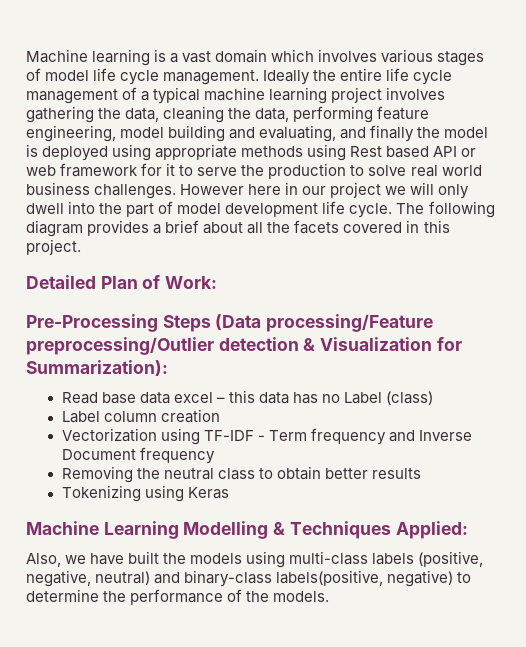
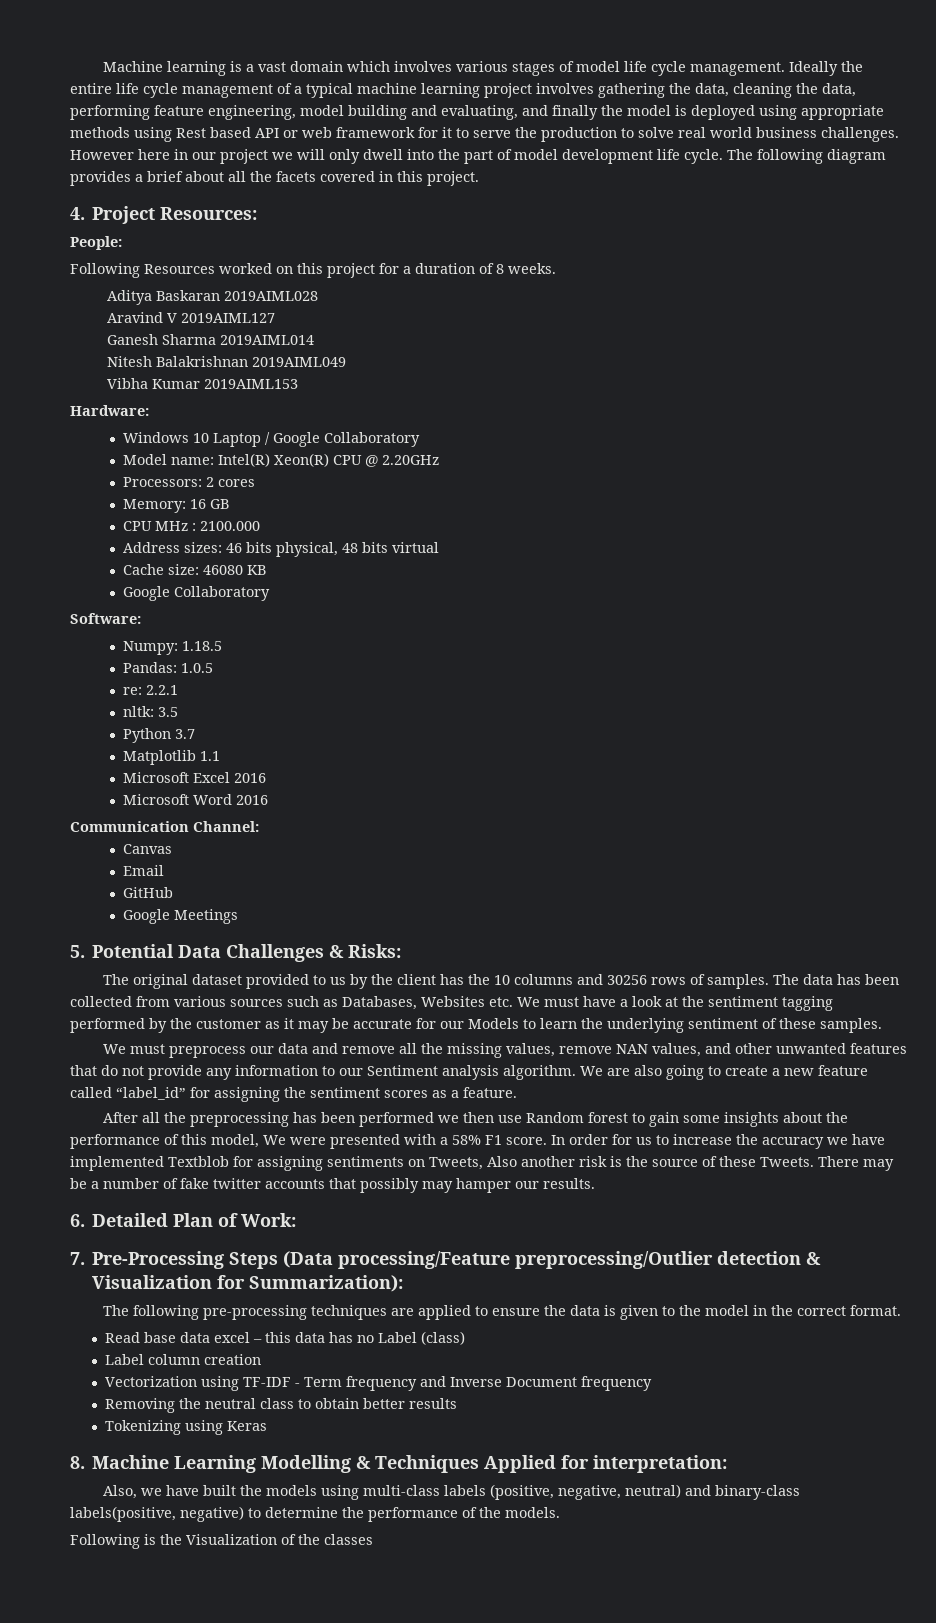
(81, 247) none -> [70,206,258,224] [70,236,122,250] [70,263,556,278] [107,290,319,305] [107,312,276,323] [107,334,315,345] [107,356,347,367] [107,378,299,389] [70,405,149,416] [123,432,421,447] [123,453,440,467] [123,477,256,487] [123,499,230,513] [123,521,261,531] [123,542,440,557] [123,564,267,575] [123,586,271,601] [70,613,141,624] [123,641,223,655] [123,662,214,673] [123,685,179,695] [123,706,179,717] [123,728,196,743] [123,750,221,765] [123,772,267,783] [123,794,269,805] [70,821,259,832] [123,844,173,854] [123,865,165,876] [123,887,174,898] [123,909,239,924] [70,944,402,962] [103,974,900,989] [70,996,833,1011] [70,1018,882,1033] [103,1043,908,1058] [70,1065,868,1080] [70,1087,517,1102] [103,1112,849,1127] [70,1134,885,1149] [70,1156,894,1171] [70,1178,595,1193] [70,1214,85,1227] 4. Project Resources: // People: // Following Resources worked on this project for a duration of 8 weeks. // Aditya Baskaran 2019AIML028 // Aravind V 2019AIML127 // Ganesh Sharma 2019AIML014 // Nitesh Balakrishnan 2019AIML049 // Vibha Kumar 2019AIML153 // Hardware: // Windows 10 Laptop / Google Collaboratory // Model name: Intel(R) Xeon(R) CPU @ 2.20GHz // Processors: 2 cores // Memory: 16 GB // CPU MHz : 2100.000 // Address sizes: 46 bits physical, 48 bits virtual // Cache size: 46080 KB // Google Collaboratory // Software: // Numpy: 1.18.5 // Pandas: 1.0.5 // re: 2.2.1 // nltk: 3.5 // Python 3.7 // Matplotlib 1.1 // Microsoft Excel 2016 // Microsoft Word 2016 // Communication Channel: // Canvas // Email // GitHub // Google Meetings // 5. Potential Data Challenges & Risks: // The original dataset provided to us by the client has the 10 columns and 30256 rows of samples. The data has been collected from various sources such as Databases, Websites etc. We must have a look at the sentiment tagging performed by the customer as it may be accurate for our Models to learn the underlying sentiment of these samples. // We must preprocess our data and remove all the missing values, remove NAN values, and other unwanted features that do not provide any information to our Sentiment analysis algorithm. We are also going to create a new feature called “label_id” for assigning the sentiment scores as a feature. // After all the preprocessing has been performed we then use Random forest to gain some insights about the performance of this model, We were presented with a 58% F1 score. In order for us to increase the accuracy we have implemented Textblob for assigning sentiments on Tweets, Also another risk is the source of these Tweets. There may be a number of fake twitter accounts that possibly may hamper our results. // 6.
(218, 282) none -> [70,1252,85,1265] 7.
(168, 368) none -> [103,1305,902,1320] // The following pre-processing techniques are applied to ensure the data is given to the model in the correct format.
(229, 493) none -> [70,1456,85,1469] 8.
[395,521,468,539] Applied: -> [484,1455,728,1473] Applied for interpretation:
(330, 596) none -> [70,1534,373,1549] // Following is the Visualization of the classes

